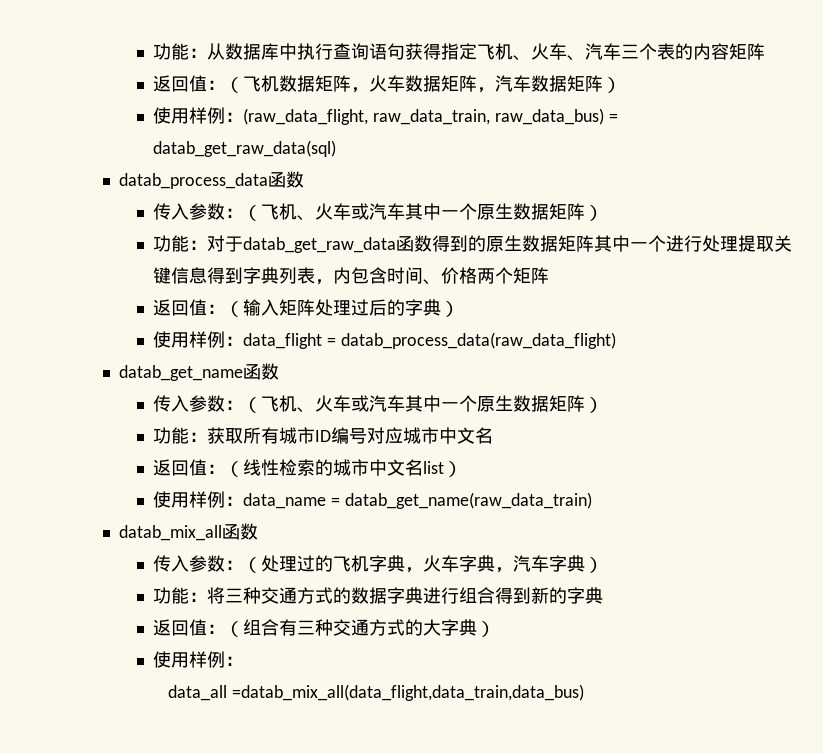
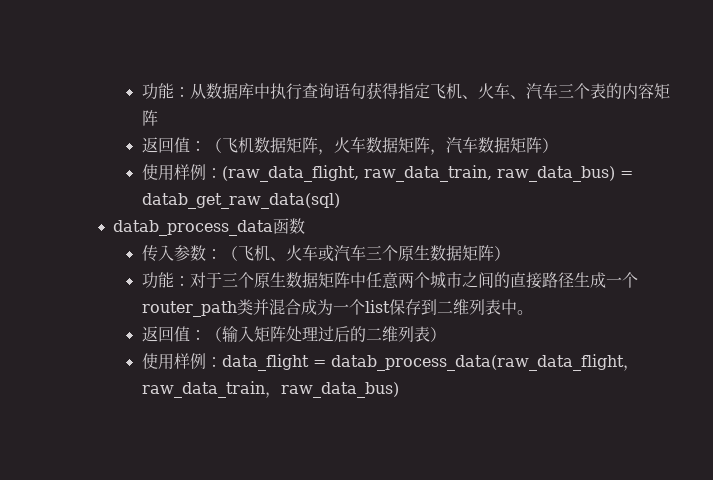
[405,203,460,220] 其中一 -> [365,245,382,260] 三
[243,235,793,253] [153,267,550,285] datab_get_raw_data函数得到的原生数据矩阵其中一个进行处理提取关键信息得到字典列表，内包含时间、价格两个矩阵 -> [221,272,638,289] [141,299,533,317] 三个原生数据矩阵中任意两个城市之间的直接路径生成一个router_path类并混合成为一个list保存到二维列表中。
[405,299,442,316] 字典 -> [365,326,430,342] 二维列表
[341,332,617,349] [118,363,279,381] [153,395,604,413] [153,427,494,444] [153,459,463,477] [153,491,593,509] [118,523,258,541] [153,555,604,573] [153,587,604,604] [153,619,496,637] [153,651,244,668] [168,684,584,701] datab_process_data(raw_data_flight) // datab_get_name函数 // 传入参数：（飞机、火车或汽车其中一个原生数据矩阵） // 功能：获取所有城市ID编号对应城市中文名 // 返回值：（线性检索的城市中文名list） // 使用样例：data_name = datab_get_name(raw_data_train) // datab_mix_all函数 // 传入参数：（处理过的飞机字典，火车字典，汽车字典） // 功能：将三种交通方式的数据字典进行组合得到新的字典 // 返回值：（组合有三种交通方式的大字典） // 使用样例： // data_all =datab_mix_all(data_flight,data_train,data_bus) -> [330,354,639,371] [141,381,399,398] datab_process_data(raw_data_flight，raw_data_train，raw_data_bus)

